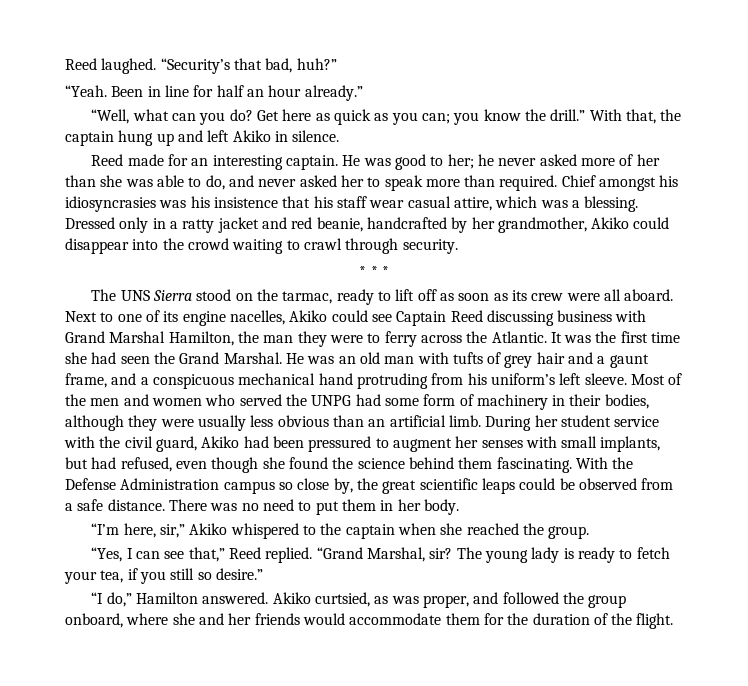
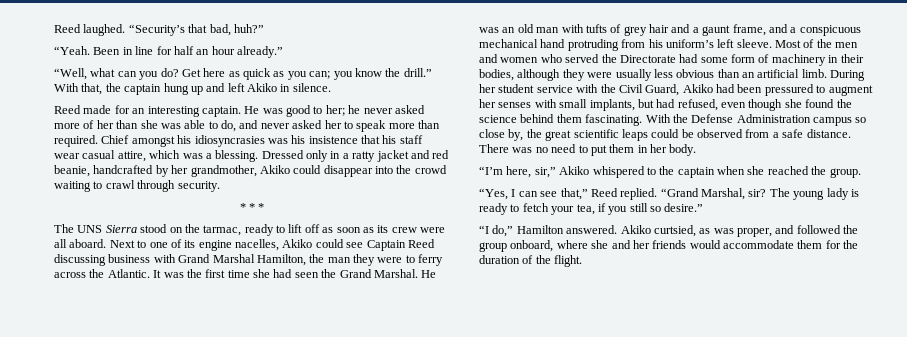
[311,395,352,406] UNPG -> [619,55,676,63] Directorate
[124,436,197,452] civil guard, -> [618,84,680,96] Civil Guard,

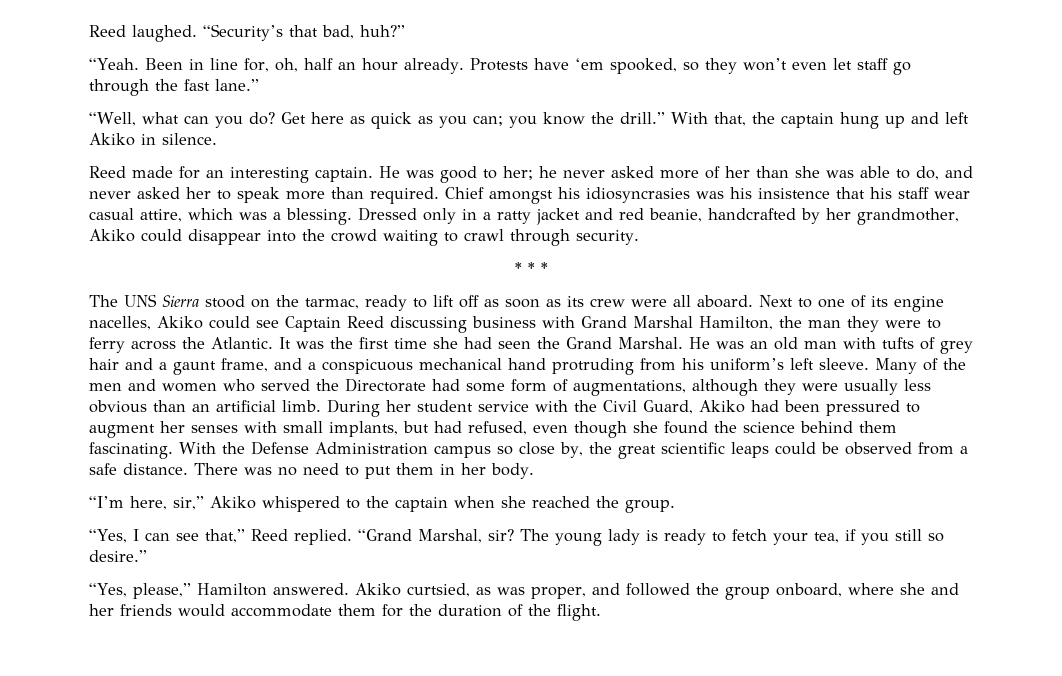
[156,46,172,55] for -> [243,58,298,72] for, oh,
[237,46,283,58] already.” -> [403,58,911,75] [89,79,259,96] already. Protests have ‘em spooked, so they won’t even let staff go through the fast lane.”
[775,40,801,48] Most -> [875,358,917,374] Many
[771,54,864,66] [479,69,514,81] machinery in their bodies, -> [573,380,686,396] augmentations,
[479,225,514,237] “I do,” -> [89,583,191,599] “Yes, please,”

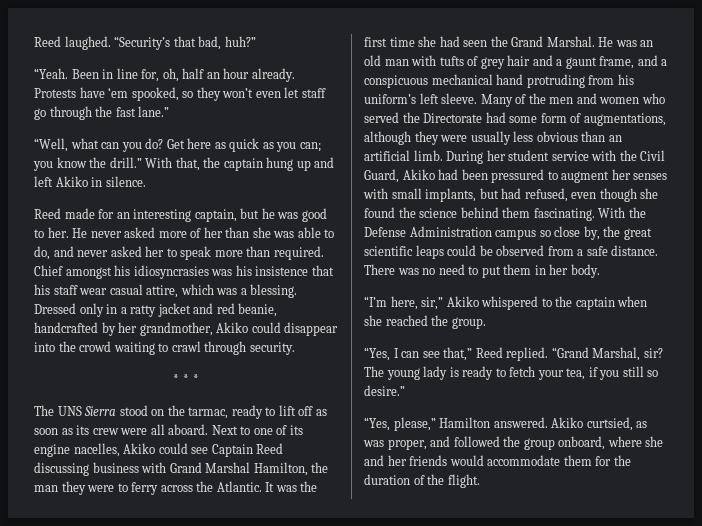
[315,166,400,182] captain. He -> [194,208,275,222] captain, but he
[503,166,557,180] her; he -> [47,227,88,238] her. He

